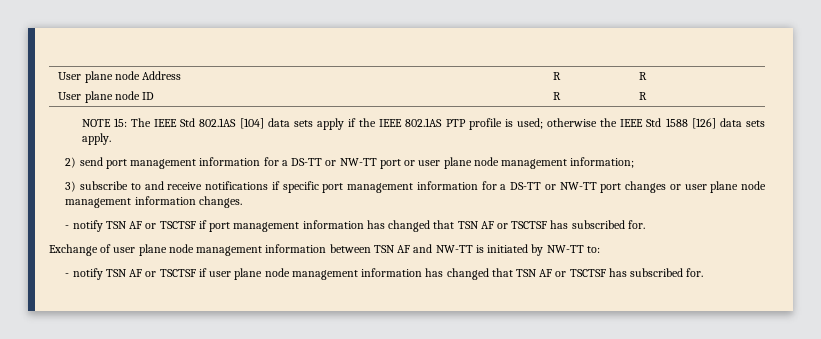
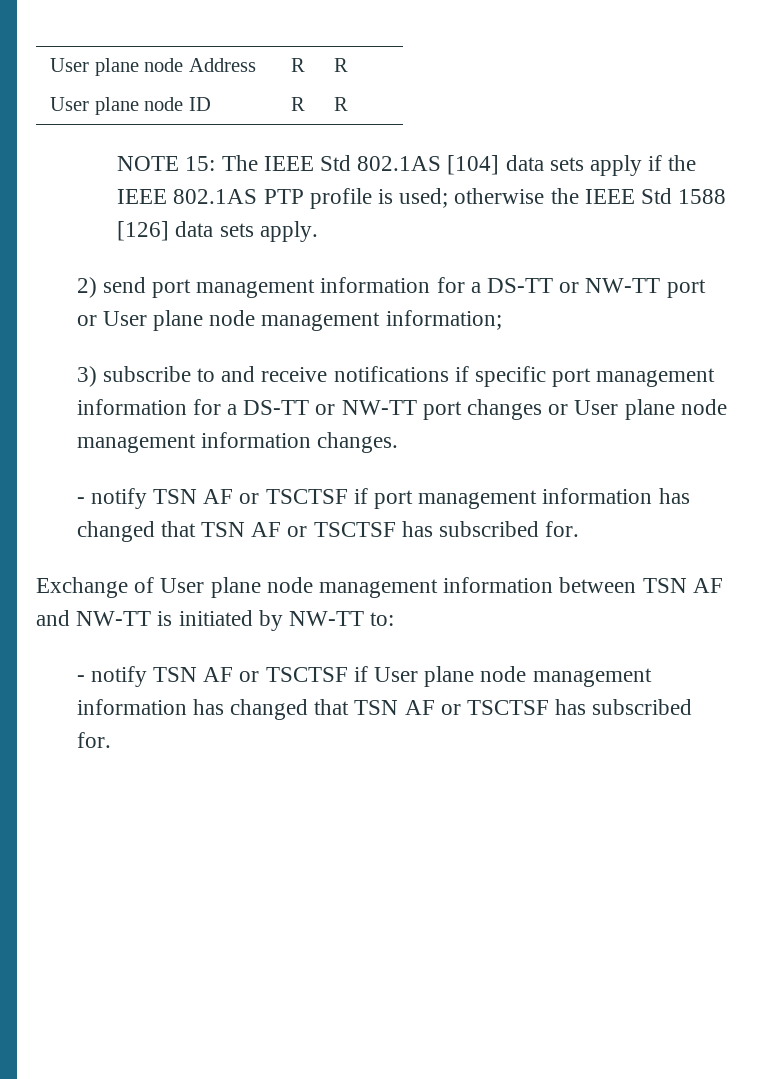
[418,160,441,166] user -> [102,311,147,326] User
[684,184,707,190] user -> [574,400,619,415] User
[113,247,136,253] user -> [160,578,205,593] User
[209,271,232,277] user -> [374,667,419,682] User

